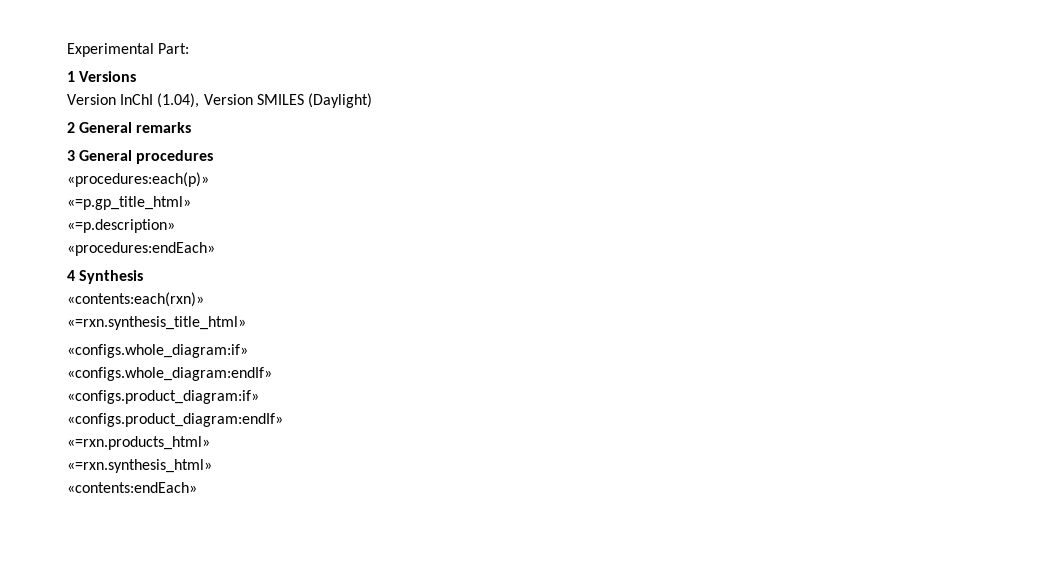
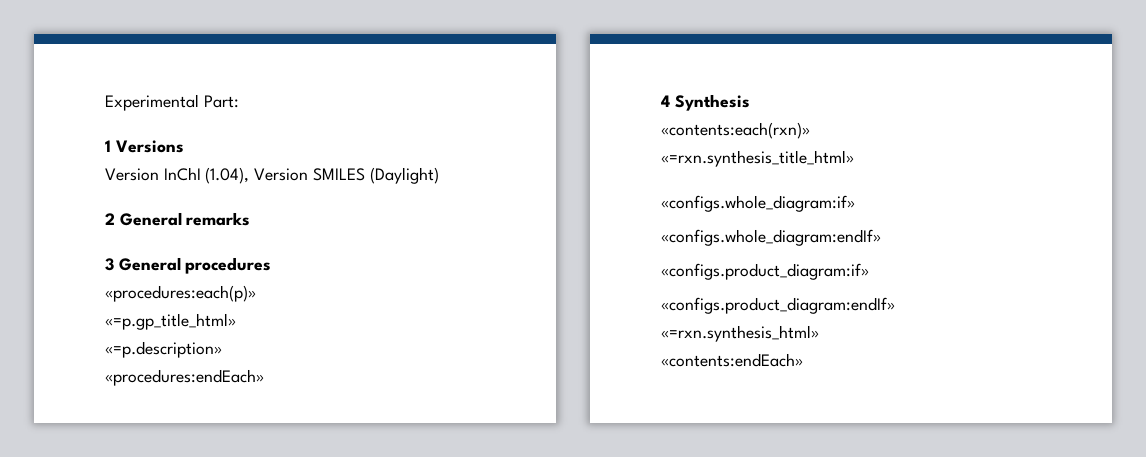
[67,436,210,450] // «=rxn.products_html» -> (895, 305) none

